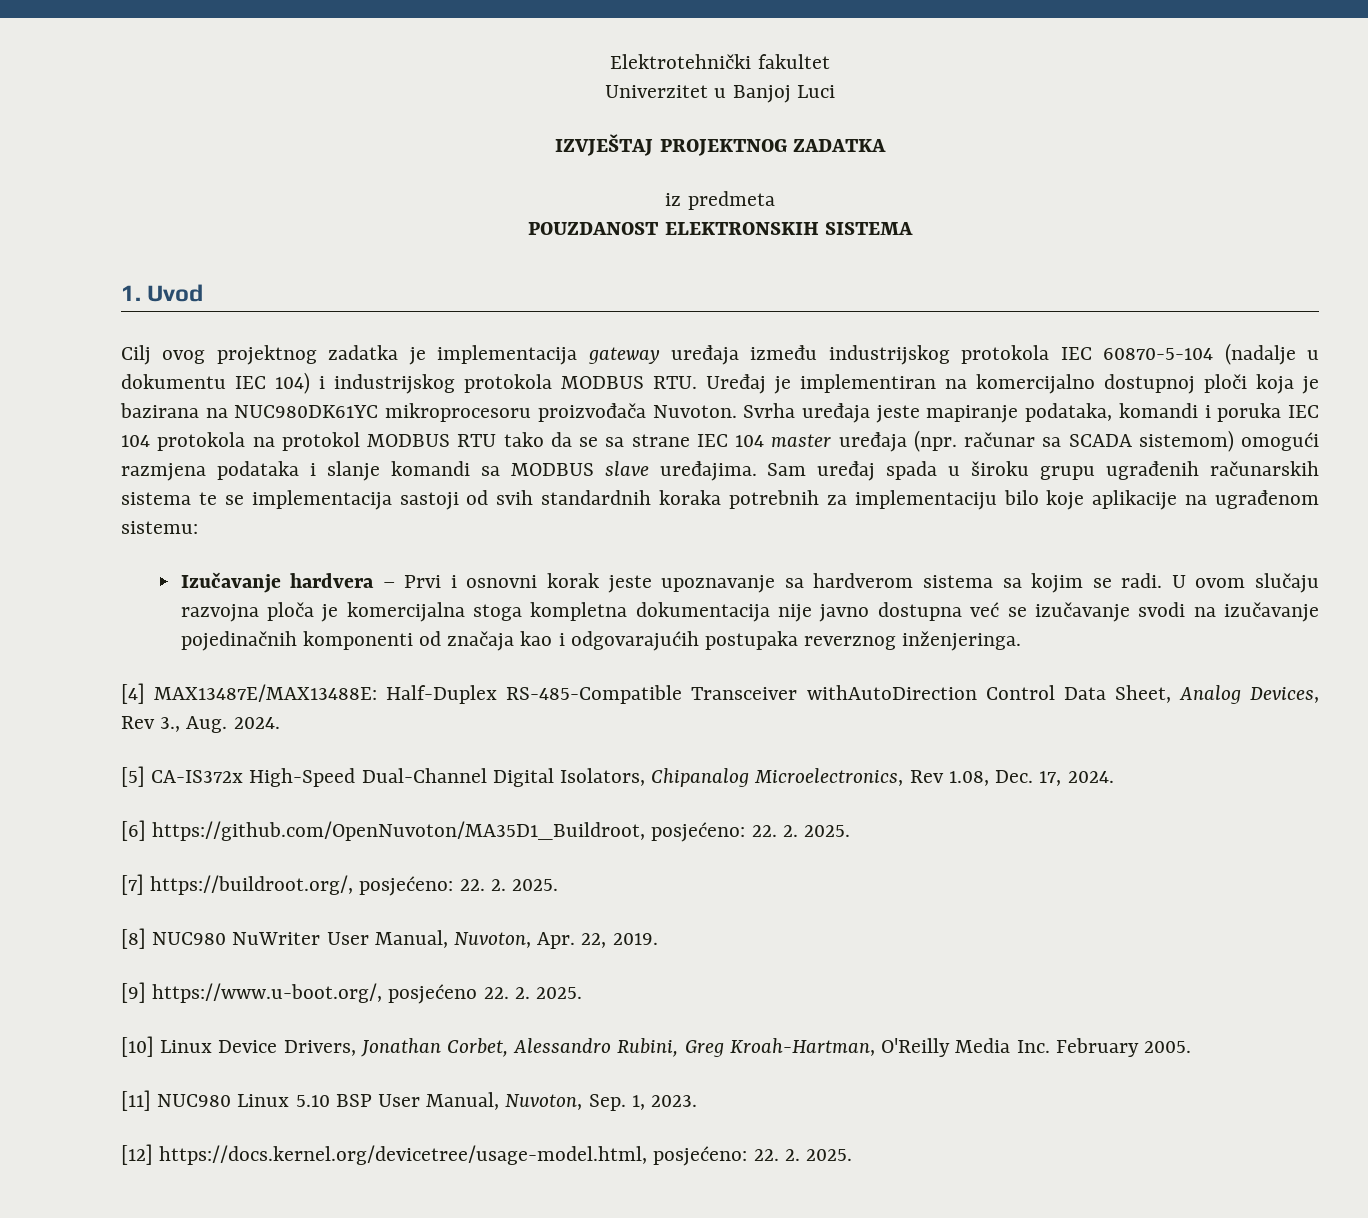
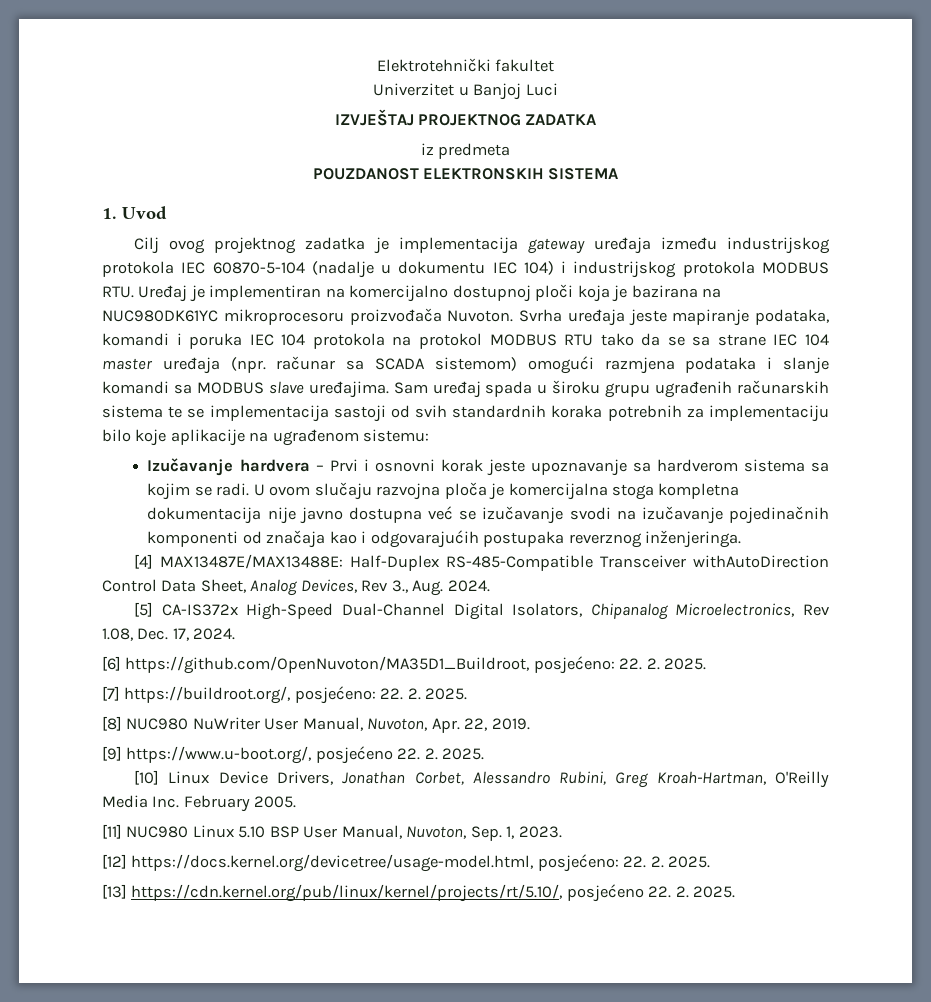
(853, 1155) none -> [102,884,736,902] // [13] https://cdn.kernel.org/pub/linux/kernel/projects/rt/5.10/, posjećeno 22. 2. 2025.

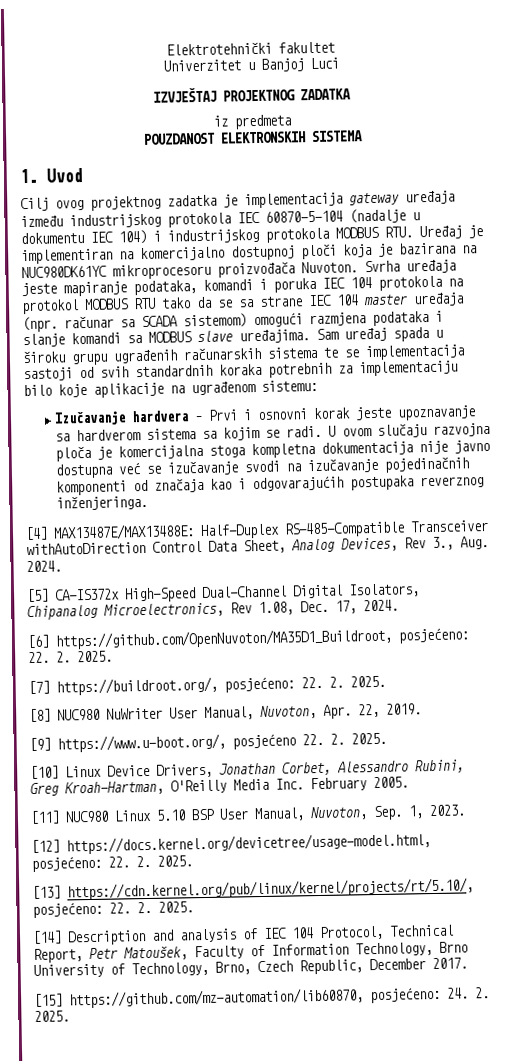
[566,884,736,902] posjećeno 22. 2. 2025. -> [32,901,194,919] [32,924,454,946] [33,941,468,964] [33,957,468,978] [34,986,490,1009] [34,1010,70,1022] posjećeno: 22. 2. 2025. // [14] Description and analysis of IEC 104 Protocol, Technical Report, Petr Matoušek, Faculty of Information Technology, Brno University of Technology, Brno, Czech Republic, December 2017. // [15] https://github.com/mz-automation/lib60870, posjećeno: 24. 2. 2025.

